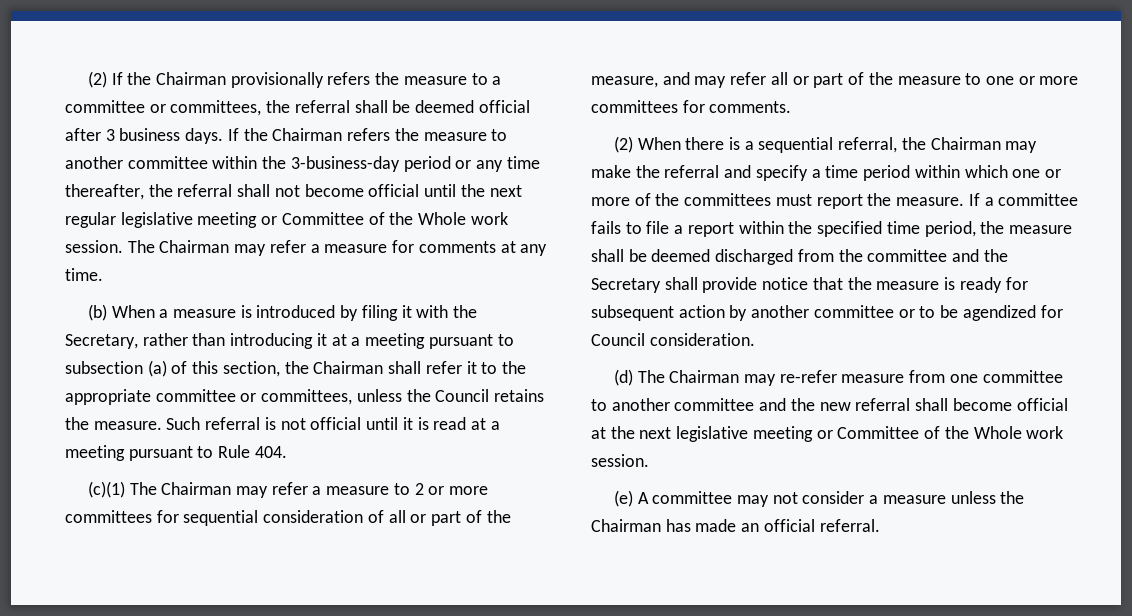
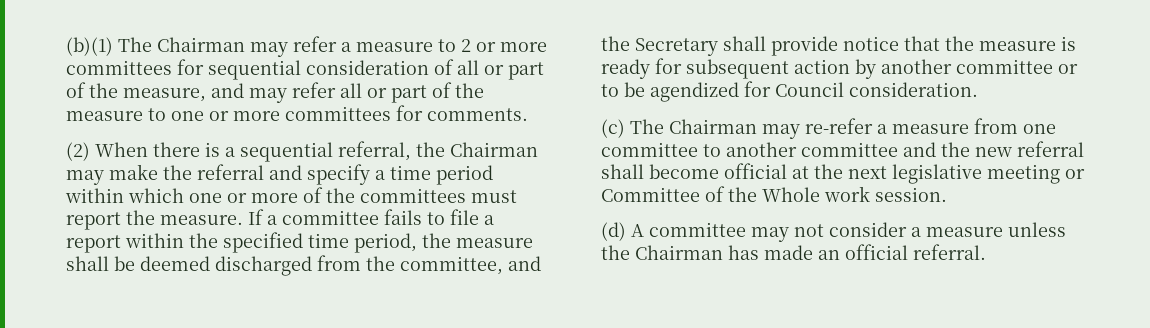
[87,71,502,88] [65,100,530,116] [65,128,508,144] [65,156,540,172] [65,184,522,200] [65,212,508,228] [65,240,548,256] [65,268,103,281] [87,304,478,321] [65,333,514,349] [65,360,526,377] [65,389,545,405] [65,417,500,430] [65,445,287,461] [87,481,125,498] (2) If the Chairman provisionally refers the measure to a committee or committees, the referral shall be deemed official after 3 business days. If the Chairman refers the measure to another committee within the 3-business-day period or any time thereafter, the referral shall not become official until the next regular legislative meeting or Committee of the Whole work session. The Chairman may refer a measure for comments at any time. // (b) When a measure is introduced by filing it with the Secretary, rather than introducing it at a meeting pursuant to subsection (a) of this section, the Chairman shall refer it to the appropriate committee or committees, unless the Council retains the measure. Such referral is not official until it is read at a meeting pursuant to Rule 404. // (c)(1) -> [66,37,113,56] (b)(1)
[867,249,948,262] committee -> [400,256,503,275] committee,
[613,369,633,386] (d) -> [601,119,625,138] (c)
(837, 376) none -> [877,124,887,134] a
[613,490,633,507] (e) -> [601,222,626,241] (d)

